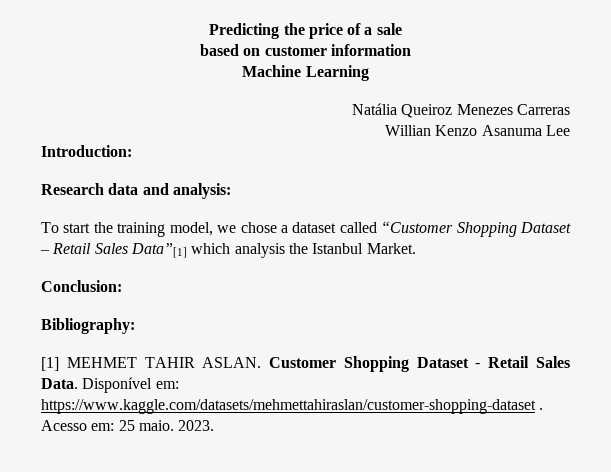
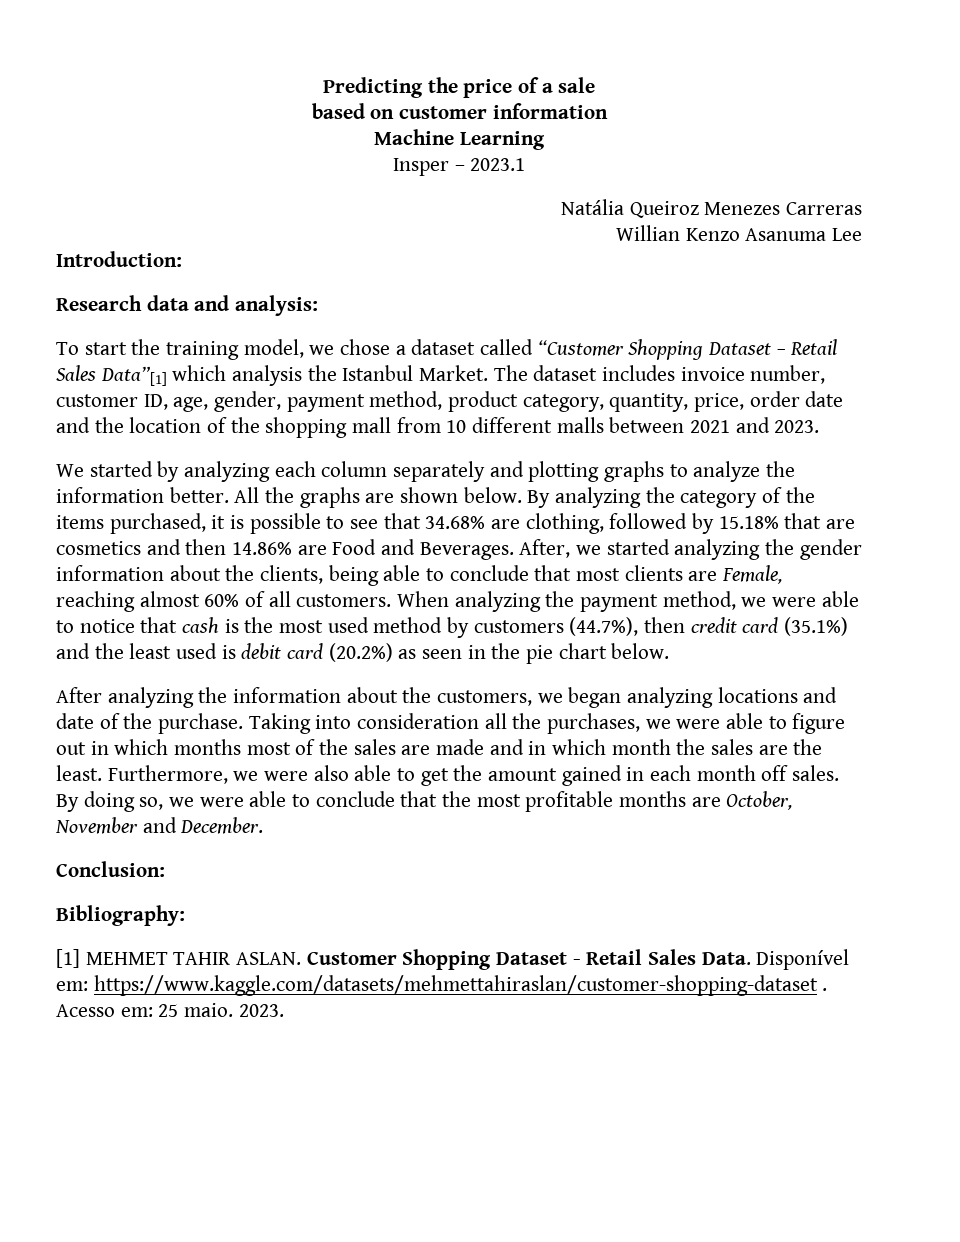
(369, 73) none -> [392,158,526,176] // Insper – 2023.1
(416, 248) none -> [493,365,826,384] [56,391,844,412] [56,417,820,438] [56,461,796,482] [56,487,815,508] [56,513,856,534] [56,539,862,560] [56,565,783,586] [56,591,859,612] [56,617,849,638] [56,643,670,664] [56,687,838,708] [56,713,846,734] [56,739,823,755] [56,765,840,786] [56,791,793,812] [55,817,264,834] The dataset includes invoice number, customer ID, age, gender, payment method, product category, quantity, price, order date and the location of the shopping mall from 10 different malls between 2021 and 2023. // We started by analyzing each column separately and plotting graphs to analyze the information better. All the graphs are shown below. By analyzing the category of the items purchased, it is possible to see that 34.68% are clothing, followed by 15.18% that are cosmetics and then 14.86% are Food and Beverages. After, we started analyzing the gender information about the clients, being able to conclude that most clients are Female, reaching almost 60% of all customers. When analyzing the payment method, we were able to notice that cash is the most used method by customers (44.7%), then credit card (35.1%) and the least used is debit card (20.2%) as seen in the pie chart below. // After analyzing the information about the customers, we began analyzing locations and date of the purchase. Taking into consideration all the purchases, we were able to figure out in which months most of the sales are made and in which month the sales are the least. Furthermore, we were also able to get the amount gained in each month off sales. By doing so, we were able to conclude that the most profitable months are October, November and December.

